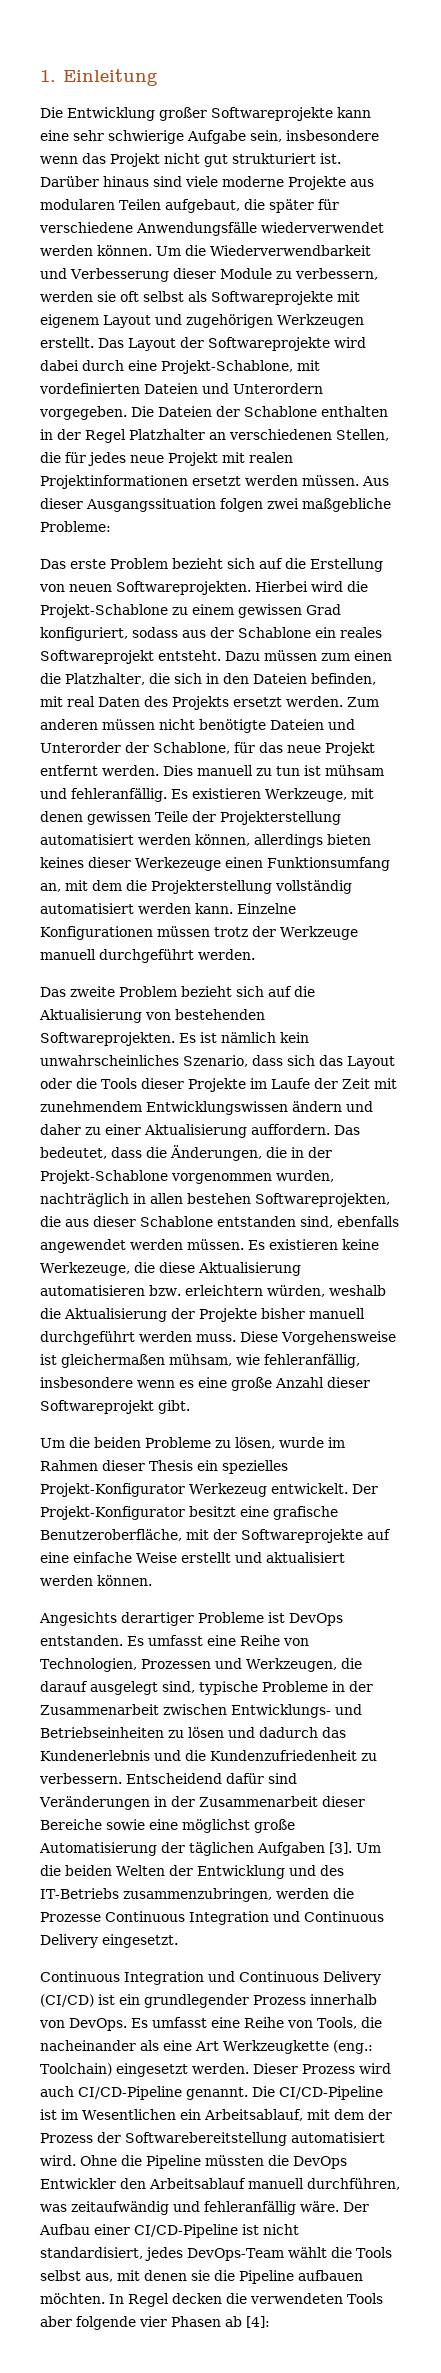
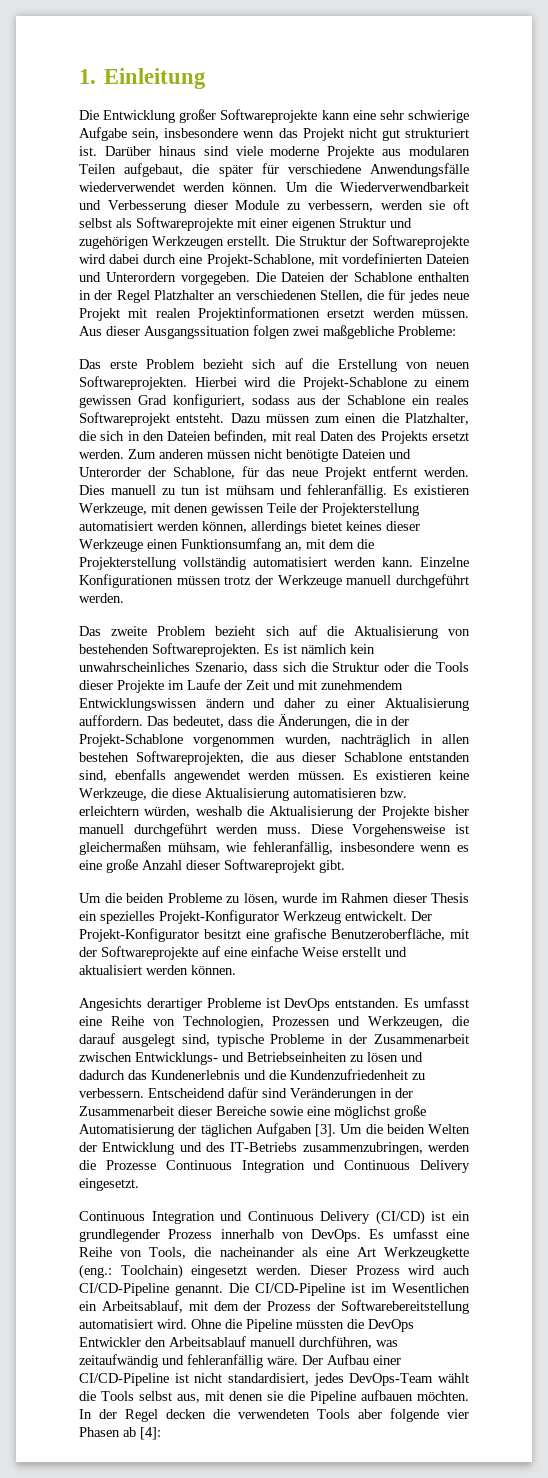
[40,314,151,328] eigenem Layout -> [260,218,386,231] einer eigenen Struktur
[98,338,176,351] Das Layout -> [274,236,346,246] Die Struktur
[327,834,371,845] bieten -> [311,521,342,531] bietet
[135,857,221,871] Werkezeuge -> [79,539,143,552] Werkzeuge
[319,1055,395,1069] das Layout -> [310,662,380,672] die Struktur
(370, 1083) none -> [273,680,295,690] und
[40,1262,130,1276] Werkezeuge, -> [79,788,147,801] Werkzeuge,
[189,1483,267,1497] Werkezeug -> [283,911,341,924] Werkzeug
(124, 2299) none -> [99,1409,117,1419] der

